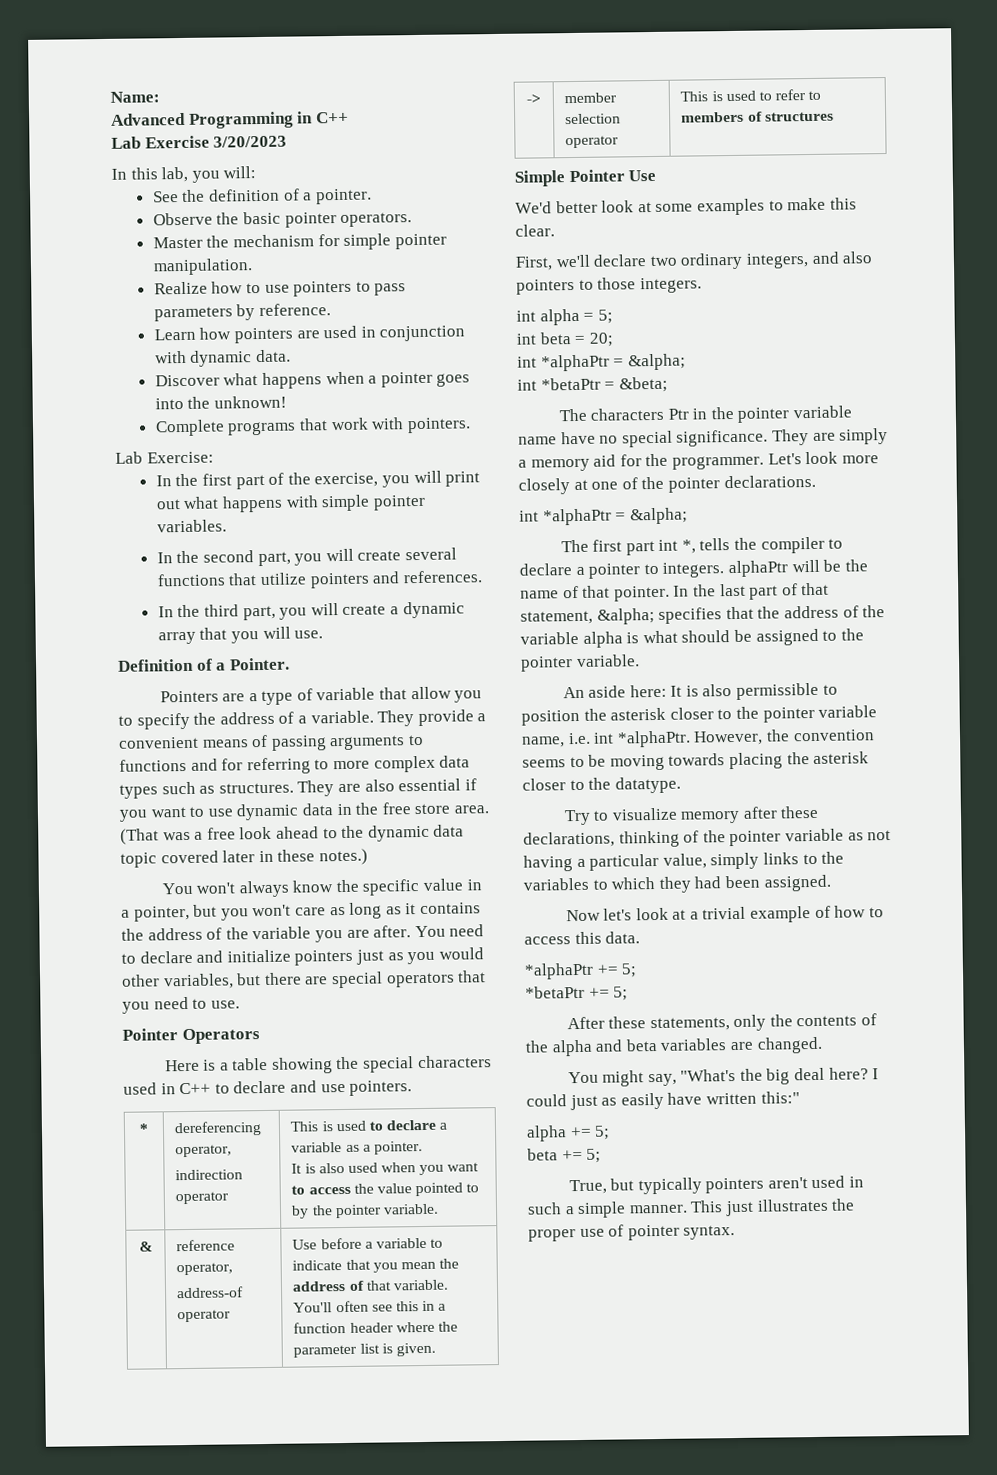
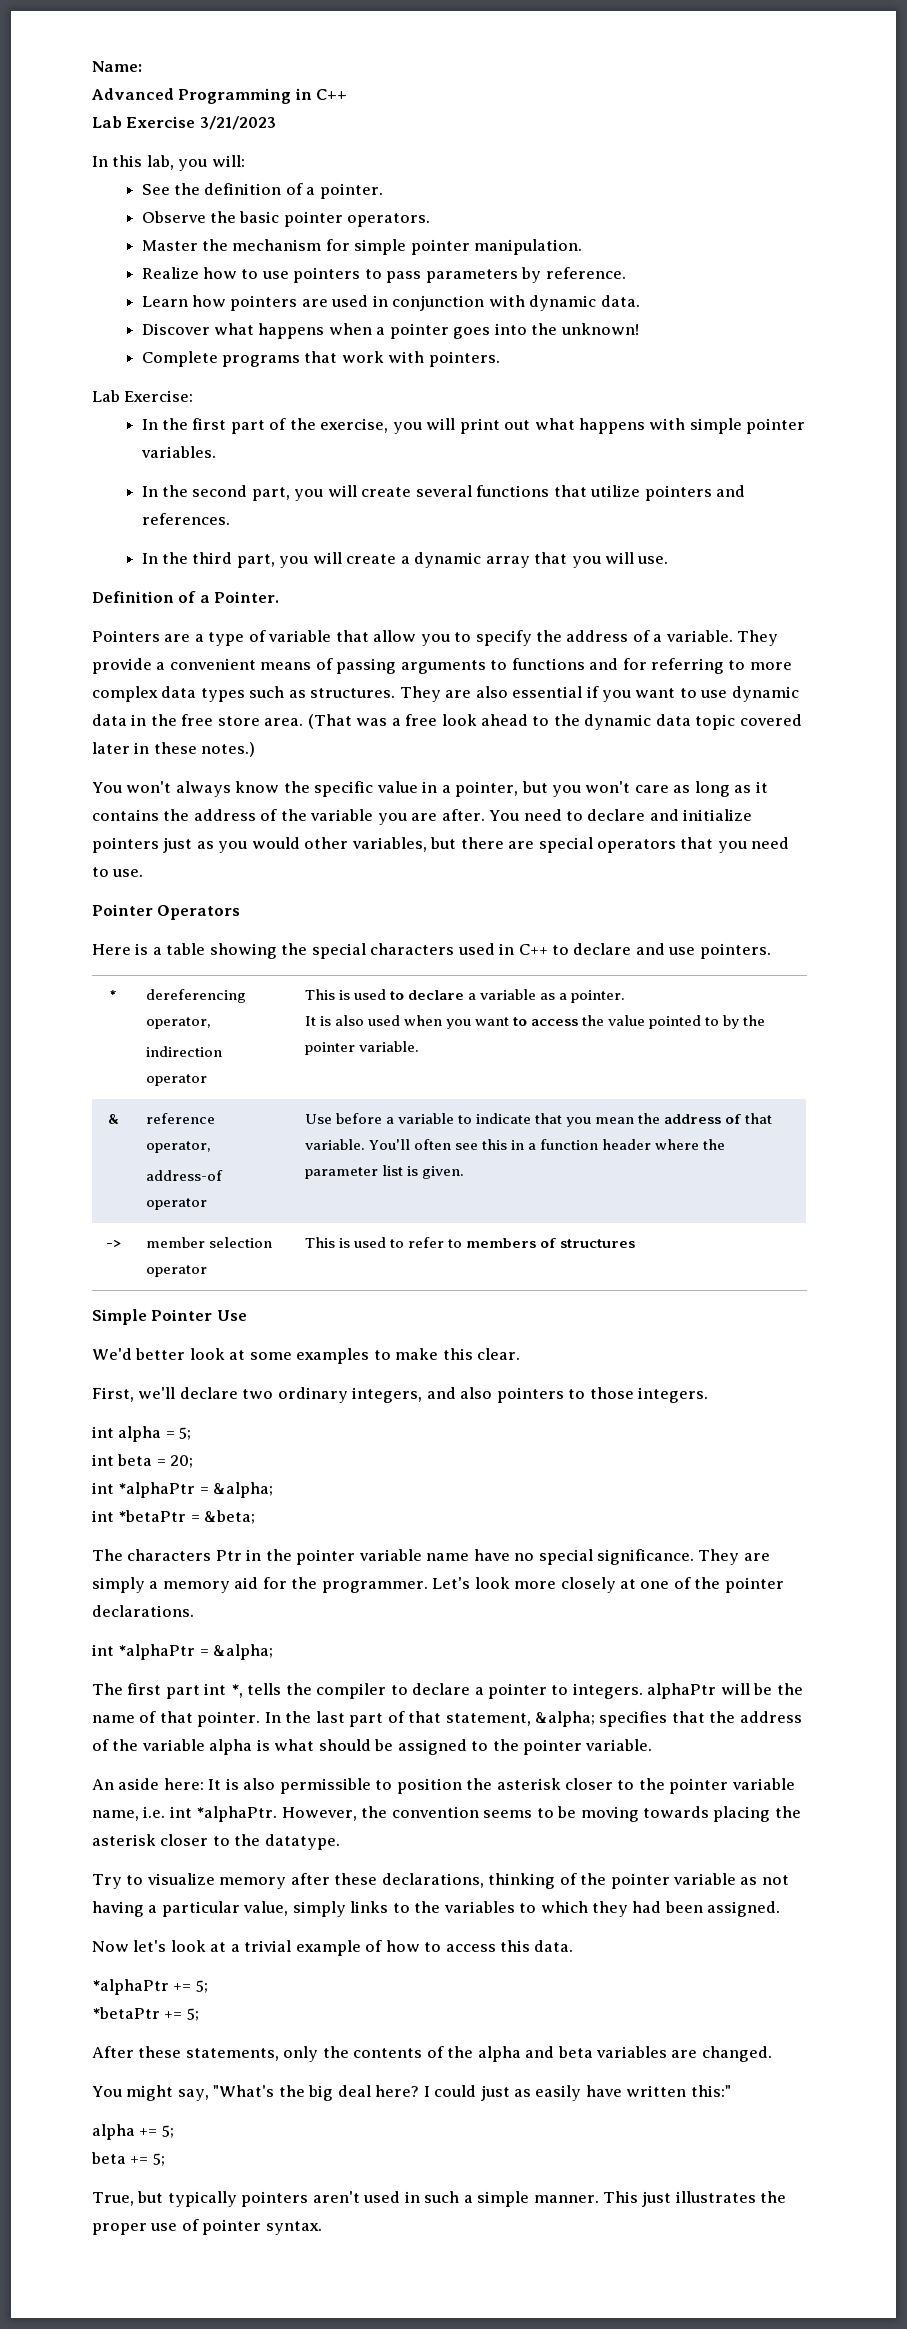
[213,135,288,148] 3/20/2023 -> [199,116,276,130] 3/21/2023

